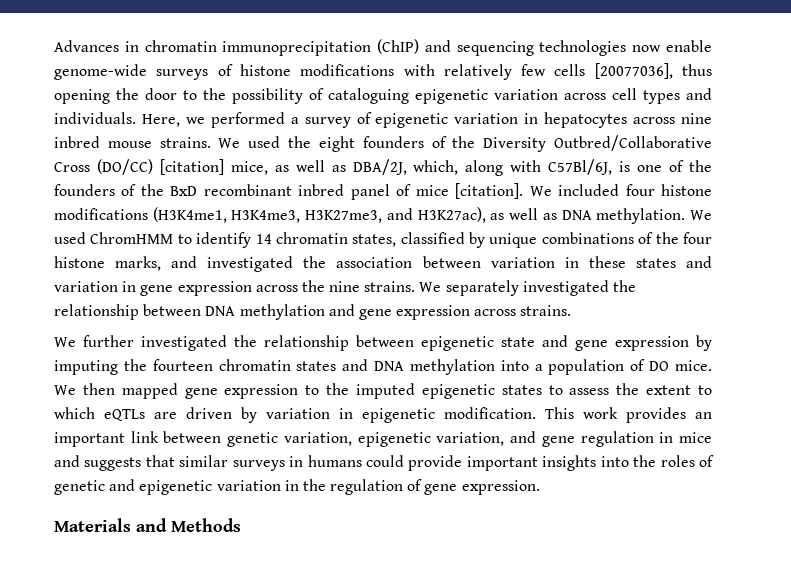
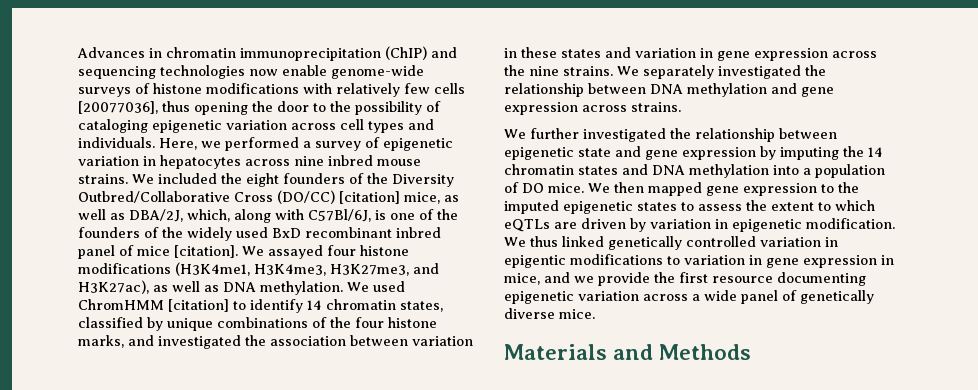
[328,88,409,104] cataloguing -> [78,119,148,133] cataloging
[248,136,281,148] used -> [158,173,217,184] included
(164, 190) none -> [187,227,268,241] widely used
[558,184,620,196] included -> [268,245,323,259] assayed
(174, 238) none -> [168,299,229,312] [citation]
[152,359,213,371] fourteen -> [868,147,883,157] 14
[545,407,712,423] [54,431,713,447] [54,455,715,471] [54,479,540,495] This work provides an important link between genetic variation, epigenetic variation, and gene regulation in mice and suggests that similar surveys in humans could provide important insights into the roles of genetic and epigenetic variation in the regulation of gene expression. -> [504,236,838,250] [504,254,894,268] [504,272,866,286] [504,290,874,304] [504,308,595,319] We thus linked genetically controlled variation in epigentic modifications to variation in gene expression in mice, and we provide the first resource documenting epigenetic variation across a wide panel of genetically diverse mice.

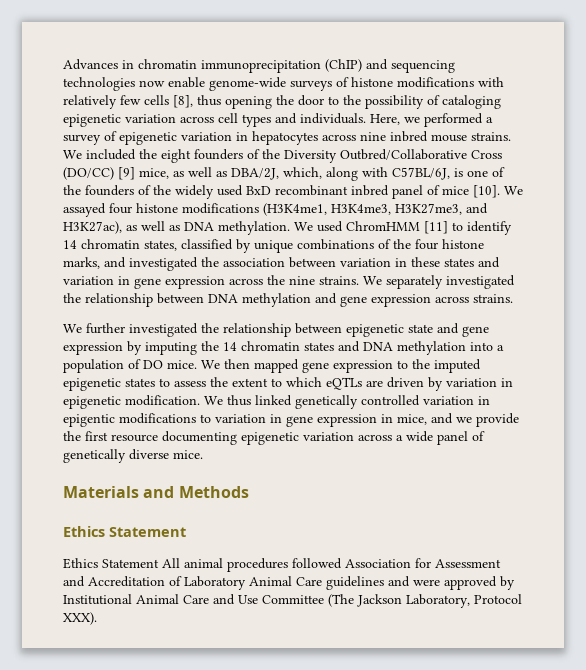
[78,101,158,114] [20077036], -> [173,95,193,108] [8],
[339,191,400,204] [citation] -> [118,167,135,180] [9]
[308,209,371,222] C57Bl/6J, -> [392,167,450,180] C57BL/6J,
[174,245,238,258] [citation]. -> [473,185,500,198] [10].
[168,299,229,312] [citation] -> [424,221,448,234] [11]
(752, 352) none -> [63,526,186,537] [63,558,501,572] [63,576,515,590] [63,594,522,608] [63,612,97,625] // Ethics Statement // Ethics Statement All animal procedures followed Association for Assessment and Accreditation of Laboratory Animal Care guidelines and were approved by Institutional Animal Care and Use Committee (The Jackson Laboratory, Protocol XXX).

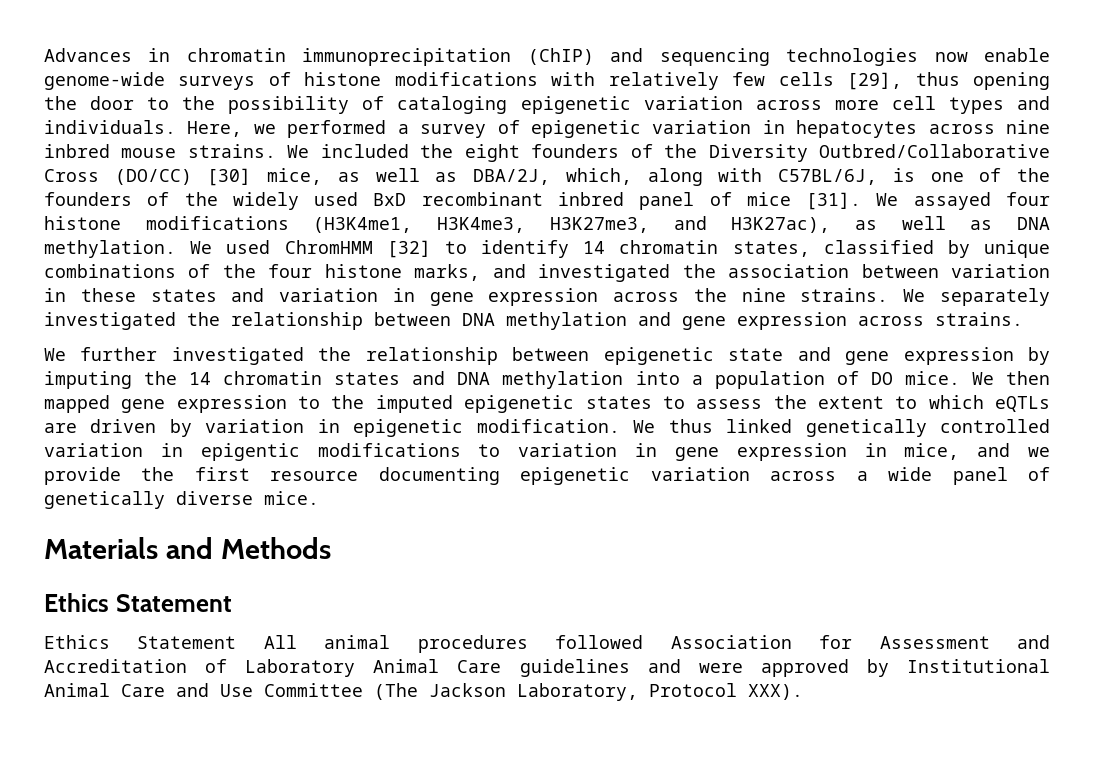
[173,95,193,108] [8], -> [847,72,903,90] [29],
(214, 119) none -> [834,100,879,110] more
[118,167,135,180] [9] -> [207,168,252,186] [30]
[473,185,500,198] [10]. -> [806,192,862,210] [31].
[424,221,448,234] [11] -> [386,240,431,258] [32]

